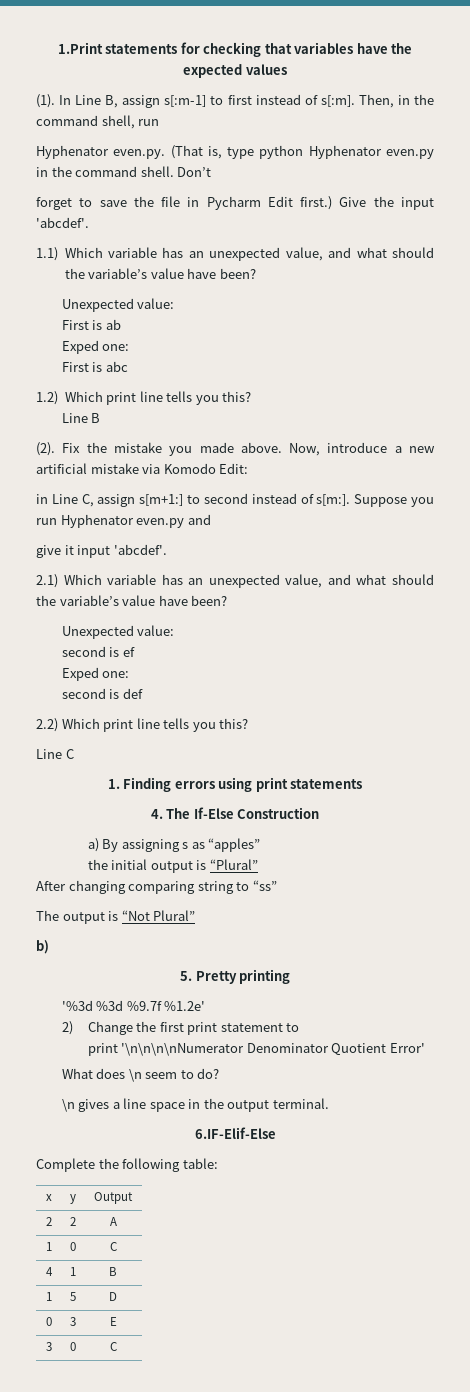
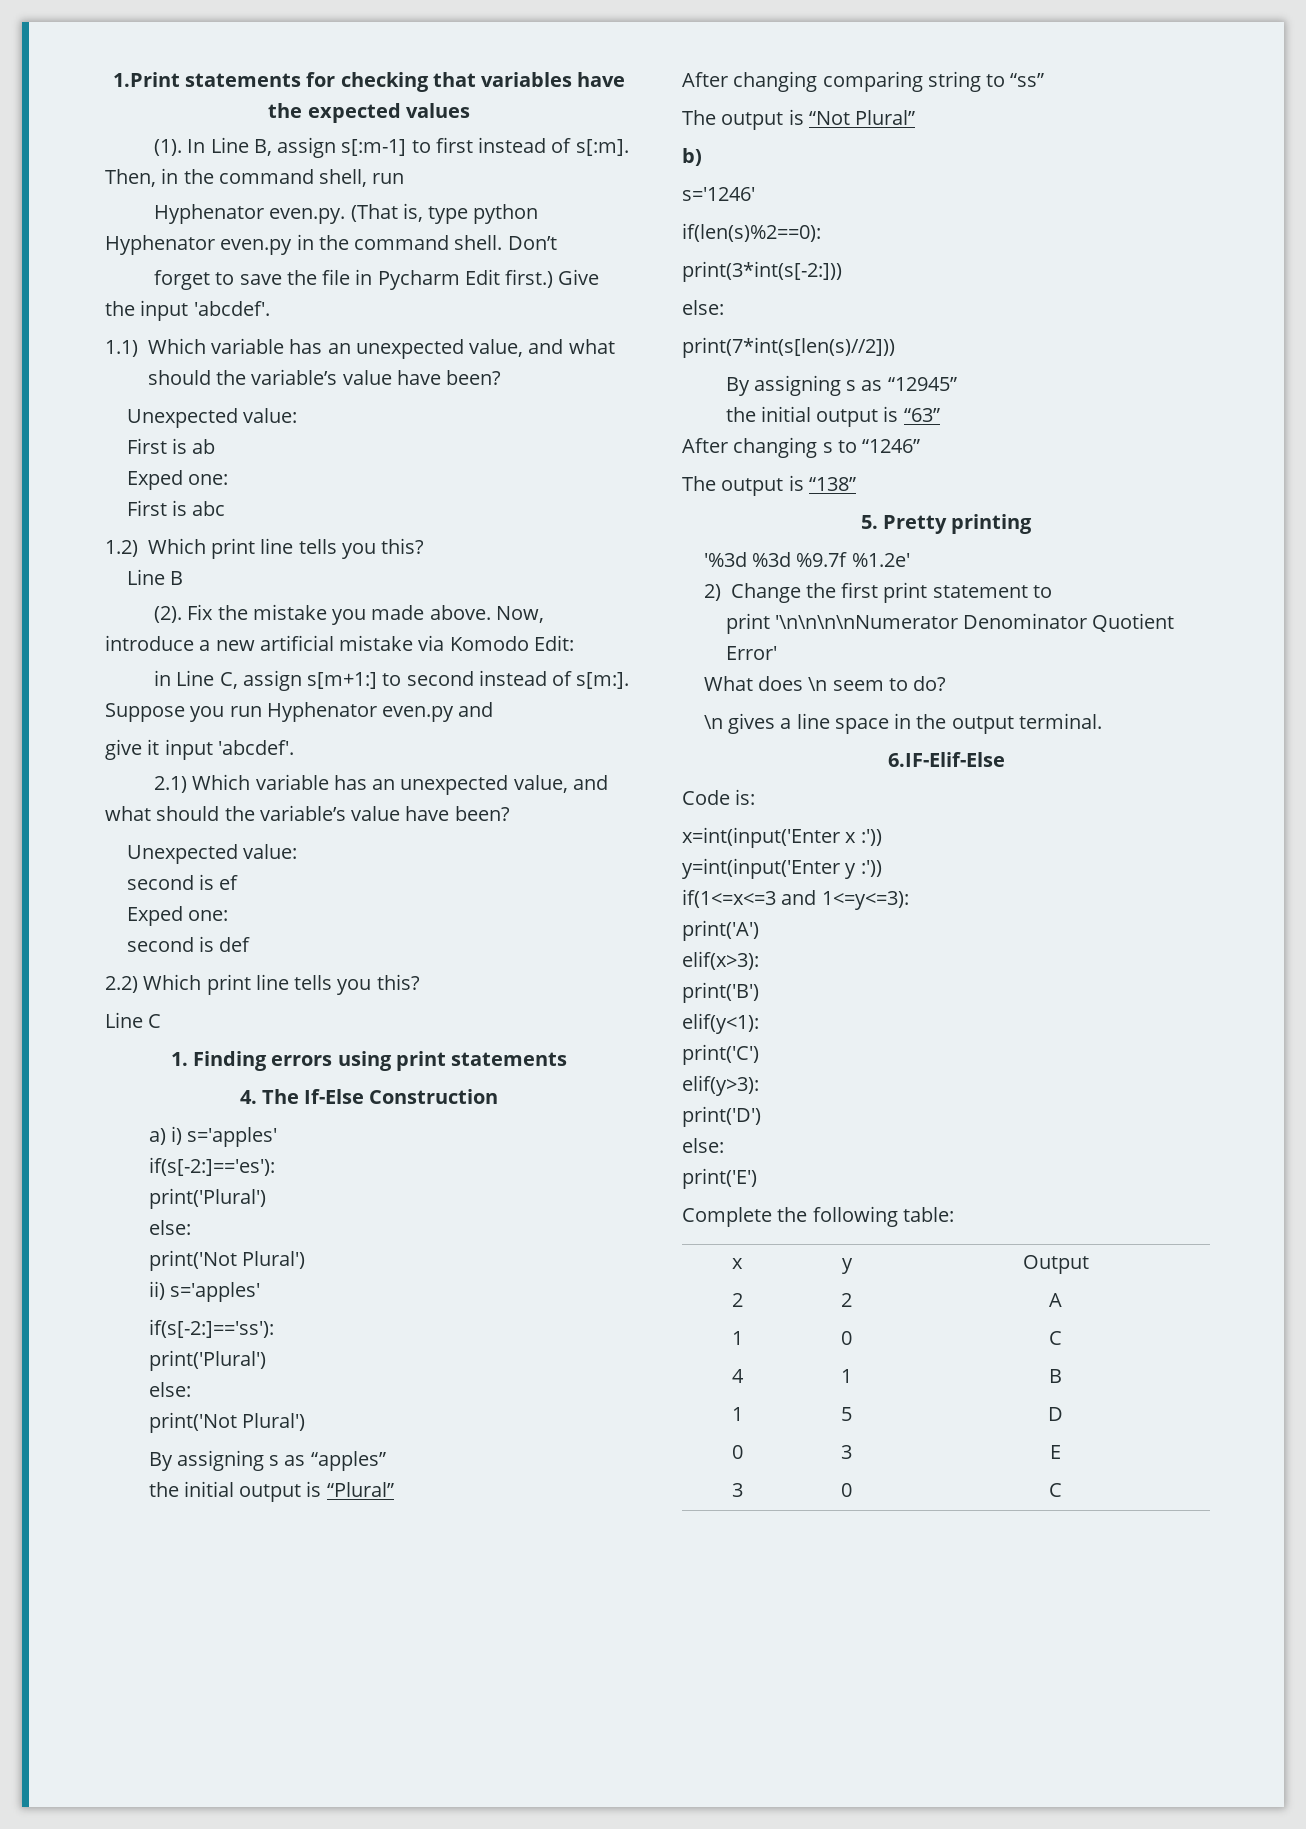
(99, 845) none -> [170,1126,278,1147] [148,1157,275,1176] [148,1188,266,1209] [148,1220,191,1235] [148,1250,305,1271] [148,1281,260,1302] [148,1319,274,1338] [148,1350,266,1371] [148,1382,191,1397] [148,1412,305,1433] i) s='apples' // if(s[-2:]=='es'): // print('Plural') // else: // print('Not Plural') // ii) s='apples' // if(s[-2:]=='ss'): // print('Plural') // else: // print('Not Plural') //
(49, 947) none -> [682,187,755,201] [682,223,821,242] [682,261,842,282] [682,300,724,315] [682,337,895,358] [725,375,957,396] [725,406,940,427] [682,437,921,458] [682,475,856,496] // s='1246' // if(len(s)%2==0): // print(3*int(s[-2:])) // else: // print(7*int(s[len(s)//2])) // By assigning s as “12945” // the initial output is “63” // After changing s to “1246” // The output is “138”
(276, 1133) none -> [682,789,756,805] [682,827,882,848] [682,858,882,879] [682,889,909,910] [682,920,759,941] [682,951,759,970] [682,982,759,1003] [682,1013,759,1034] [682,1044,759,1065] [682,1075,759,1096] [682,1106,761,1127] [682,1138,724,1153] [682,1168,757,1189] // Code is: // x=int(input('Enter x :')) // y=int(input('Enter y :')) // if(1<=x<=3 and 1<=y<=3): // print('A') // elif(x>3): // print('B') // elif(y<1): // print('C') // elif(y>3): // print('D') // else: // print('E')

